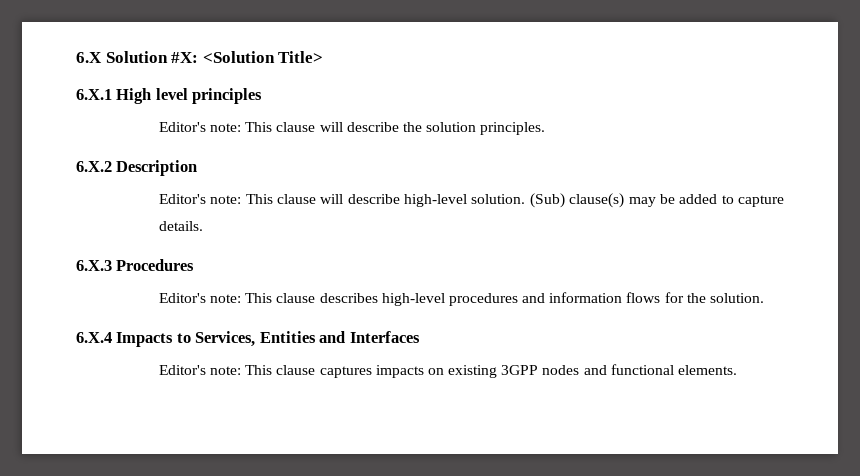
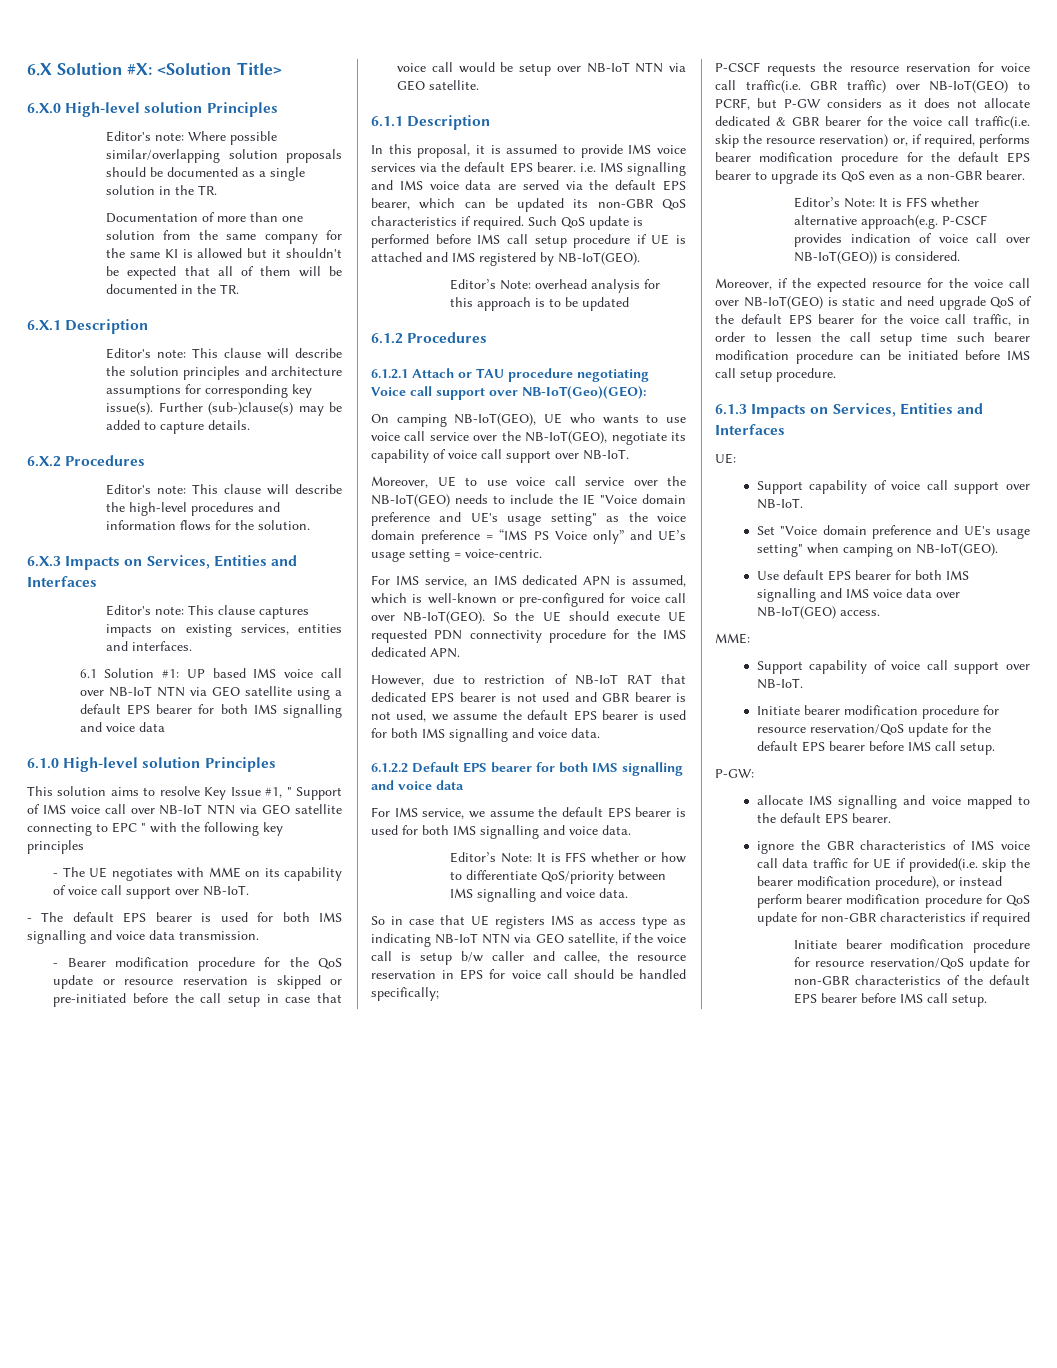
[76,88,263,104] 6.X.1 High level principles -> [27,102,278,117] [106,131,278,145] [106,149,342,163] [106,167,306,181] [106,185,218,195] [106,212,304,223] [106,230,342,244] [106,248,342,259] [106,266,342,280] [106,284,240,294] [27,319,149,334] 6.X.0 High-level solution Principles // Editor's note: Where possible similar/overlapping solution proposals should be documented as a single solution in the TR. // Documentation of more than one solution from the same company for the same KI is allowed but it shouldn't be expected that all of them will be documented in the TR. // 6.X.1 Description
[480,122,546,135] principles. -> [183,366,342,380] [106,384,313,398] [106,402,342,416] [106,420,251,434] principles and architecture assumptions for corresponding key issue(s). Further (sub-)clause(s) may be added to capture details.
[116,160,198,176] [158,193,785,208] [158,221,203,231] [76,259,195,271] [158,293,378,303] Description // Editor's note: This clause will describe high-level solution. (Sub) clause(s) may be added to capture details. // 6.X.3 Procedures // Editor's note: This clause describes -> [65,455,146,466] [106,484,342,495] [106,502,126,512] Procedures // Editor's note: This clause will describe the
[76,332,191,347] 6.X.4 Impacts to -> [27,556,143,570] 6.X.3 Impacts on
[501,364,738,375] 3GPP nodes and functional elements. -> [240,624,342,635] [106,641,193,651] [79,668,342,678] [79,686,343,700] [79,704,342,718] [79,722,165,732] [27,757,276,772] [27,786,343,800] [27,804,342,815] [27,822,283,836] [27,840,84,854] [53,867,343,881] [53,885,250,899] [27,912,343,923] [27,930,259,944] [53,957,342,971] [53,975,342,989] [53,993,343,1007] [397,62,686,76] [397,80,480,91] [371,115,491,130] [371,144,686,158] [371,162,686,176] [371,180,686,191] [371,198,686,212] [371,216,643,230] [371,234,686,248] [371,252,640,266] [450,279,661,293] [450,297,630,311] [371,332,488,344] [371,368,649,382] [371,386,647,400] [371,413,686,427] [371,431,686,445] [371,449,629,463] [371,476,686,488] [371,494,686,507] [371,512,686,526] [371,529,686,544] [371,549,542,562] [371,575,686,587] [371,593,686,607] [371,611,686,624] [371,629,686,643] [371,647,460,658] [371,674,686,686] [371,692,687,703] [371,710,686,722] [371,728,600,742] [371,762,683,776] [371,780,464,790] [371,807,686,819] [371,825,631,839] [450,852,686,863] [450,870,667,884] [450,888,629,902] [371,915,686,929] [371,933,686,947] [371,951,686,965] [371,969,686,980] [371,987,439,1001] [715,62,1030,76] [715,80,1030,93] [715,98,1030,110] [715,116,1030,129] [715,134,1030,148] [715,152,1030,166] [715,170,1025,184] [794,197,980,208] [794,215,988,229] [794,233,1030,247] [794,251,961,264] [715,278,1030,292] [715,296,1032,310] [715,314,1030,326] [715,332,1030,346] [715,350,1030,364] [715,368,836,382] [715,403,983,418] [715,424,785,435] [715,453,736,464] [756,480,1030,494] [756,498,803,509] [756,525,1030,539] [756,543,998,557] [756,570,969,581] [756,588,960,602] [756,606,880,619] [715,633,750,644] [756,660,1030,674] [756,678,803,689] [756,705,999,719] [756,723,991,737] [756,741,995,755] [715,769,754,778] [756,795,1030,809] [756,813,891,824] [756,840,1030,854] [756,858,1030,872] [756,876,1002,890] [756,894,1030,908] [756,912,1030,926] [794,939,1030,953] [794,957,1030,971] [794,975,1030,985] [794,993,988,1007] services, entities and interfaces. // 6.1 Solution #1: UP based IMS voice call over NB-IoT NTN via GEO satellite using a default EPS bearer for both IMS signalling and voice data // 6.1.0 High-level solution Principles // This solution aims to resolve Key Issue #1, " Support of IMS voice call over NB-IoT NTN via GEO satellite connecting to EPC " with the following key principles // - The UE negotiates with MME on its capability of voice call support over NB-IoT. // - The default EPS bearer is used for both IMS signalling and voice data transmission. // - Bearer modification procedure for the QoS update or resource reservation is skipped or pre-initiated before the call setup in case that voice call would be setup over NB-IoT NTN via GEO satellite. // 6.1.1 Description // In this proposal, it is assumed to provide IMS voice services via the default EPS bearer. i.e. IMS signalling and IMS voice data are served via the default EPS bearer, which can be updated its non-GBR QoS characteristics if required. Such QoS update is performed before IMS call setup procedure if UE is attached and IMS registered by NB-IoT(GEO). // Editor’s Note: overhead analysis for this approach is to be updated // 6.1.2 Procedures // 6.1.2.1 Attach or TAU procedure negotiating Voice call support over NB-IoT(Geo)(GEO): // On camping NB-IoT(GEO), UE who wants to use voice call service over the NB-IoT(GEO), negotiate its capability of voice call support over NB-IoT. // Moreover, UE to use voice call service over the NB-IoT(GEO) needs to include the IE "Voice domain preference and UE's usage setting" as the voice domain preference = “IMS PS Voice only” and UE’s usage setting = voice-centric. // For IMS service, an IMS dedicated APN is assumed, which is well-known or pre-configured for voice call over NB-IoT(GEO). So the UE should execute UE requested PDN connectivity procedure for the IMS dedicated APN. // However, due to restriction of NB-IoT RAT that dedicated EPS bearer is not used and GBR bearer is not used, we assume the default EPS bearer is used for both IMS signalling and voice data. // 6.1.2.2 Default EPS bearer for both IMS signalling and voice data // For IMS service, we assume the default EPS bearer is used for both IMS signalling and voice data. // Editor’s Note: It is FFS whether or how to differentiate QoS/priority between IMS signalling and voice data. // So in case that UE registers IMS as access type as indicating NB-IoT NTN via GEO satellite, if the voice call is setup b/w caller and callee, the resource reservation in EPS for voice call should be handled specifically; // P-CSCF requests the resource reservation for voice call traffic(i.e. GBR traffic) over NB-IoT(GEO) to PCRF, but P-GW considers as it does not allocate dedicated & GBR bearer for the voice call traffic(i.e. skip the resource reservation) or, if required, performs bearer modification procedure for the default EPS bearer to upgrade its QoS even as a non-GBR bearer. // Editor’s Note: It is FFS whether alternative approach(e.g. P-CSCF provides indication of voice call over NB-IoT(GEO)) is considered. // Moreover, if the expected resource for the voice call over NB-IoT(GEO) is static and need upgrade QoS of the default EPS bearer for the voice call traffic, in order to lessen the call setup time such bearer modification procedure can be initiated before IMS call setup procedure. // 6.1.3 Impacts on Services, Entities and Interfaces // UE: // Support capability of voice call support over NB-IoT. // Set "Voice domain preference and UE's usage setting" when camping on NB-IoT(GEO). // Use default EPS bearer for both IMS signalling and IMS voice data over NB-IoT(GEO) access. // MME: // Support capability of voice call support over NB-IoT. // Initiate bearer modification procedure for resource reservation/QoS update for the default EPS bearer before IMS call setup. // P-GW: // allocate IMS signalling and voice mapped to the default EPS bearer. // ignore the GBR characteristics of IMS voice call data traffic for UE if provided(i.e. skip the bearer modification procedure), or instead perform bearer modification procedure for QoS update for non-GBR characteristics if required // Initiate bearer modification procedure for resource reservation/QoS update for non-GBR characteristics of the default EPS bearer before IMS call setup.

